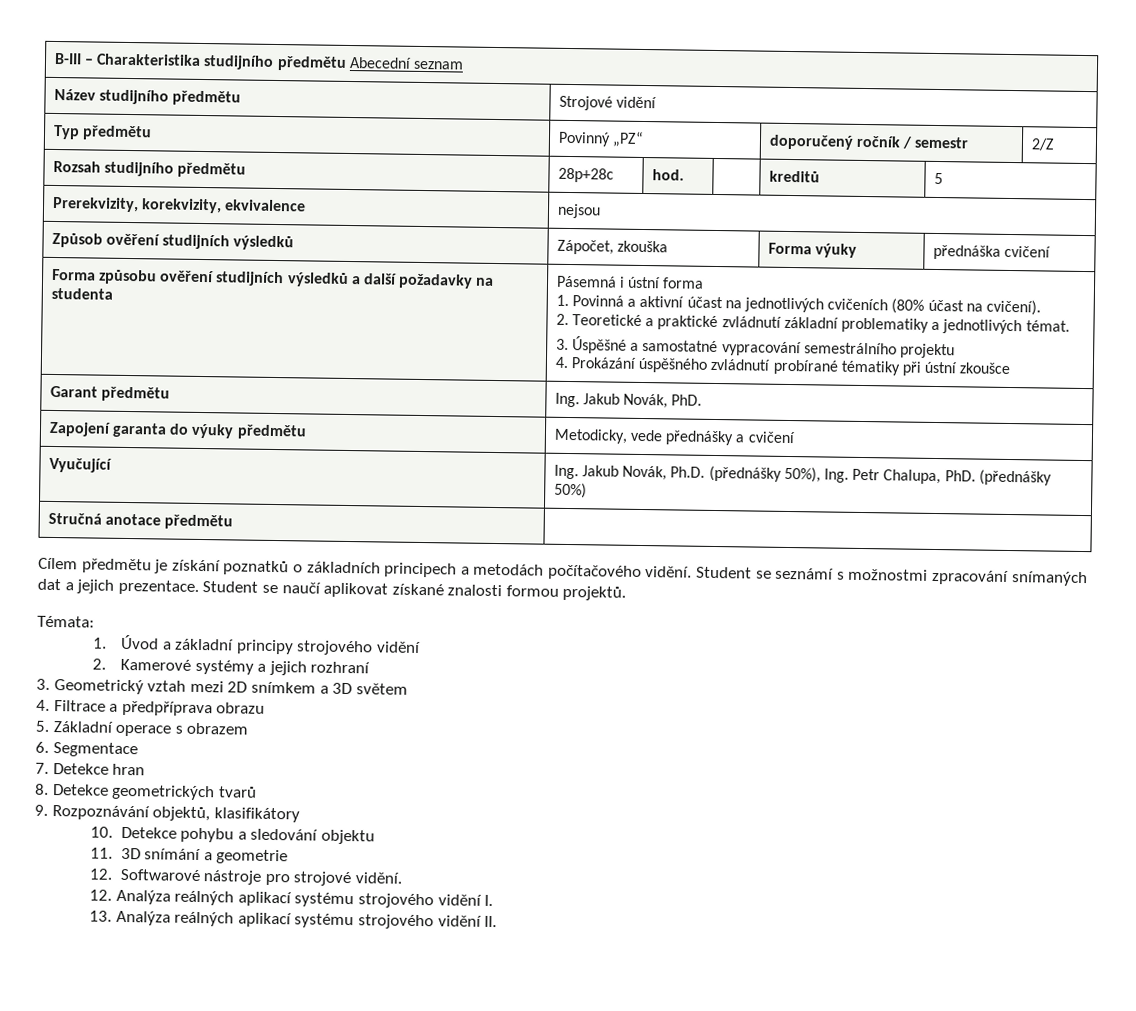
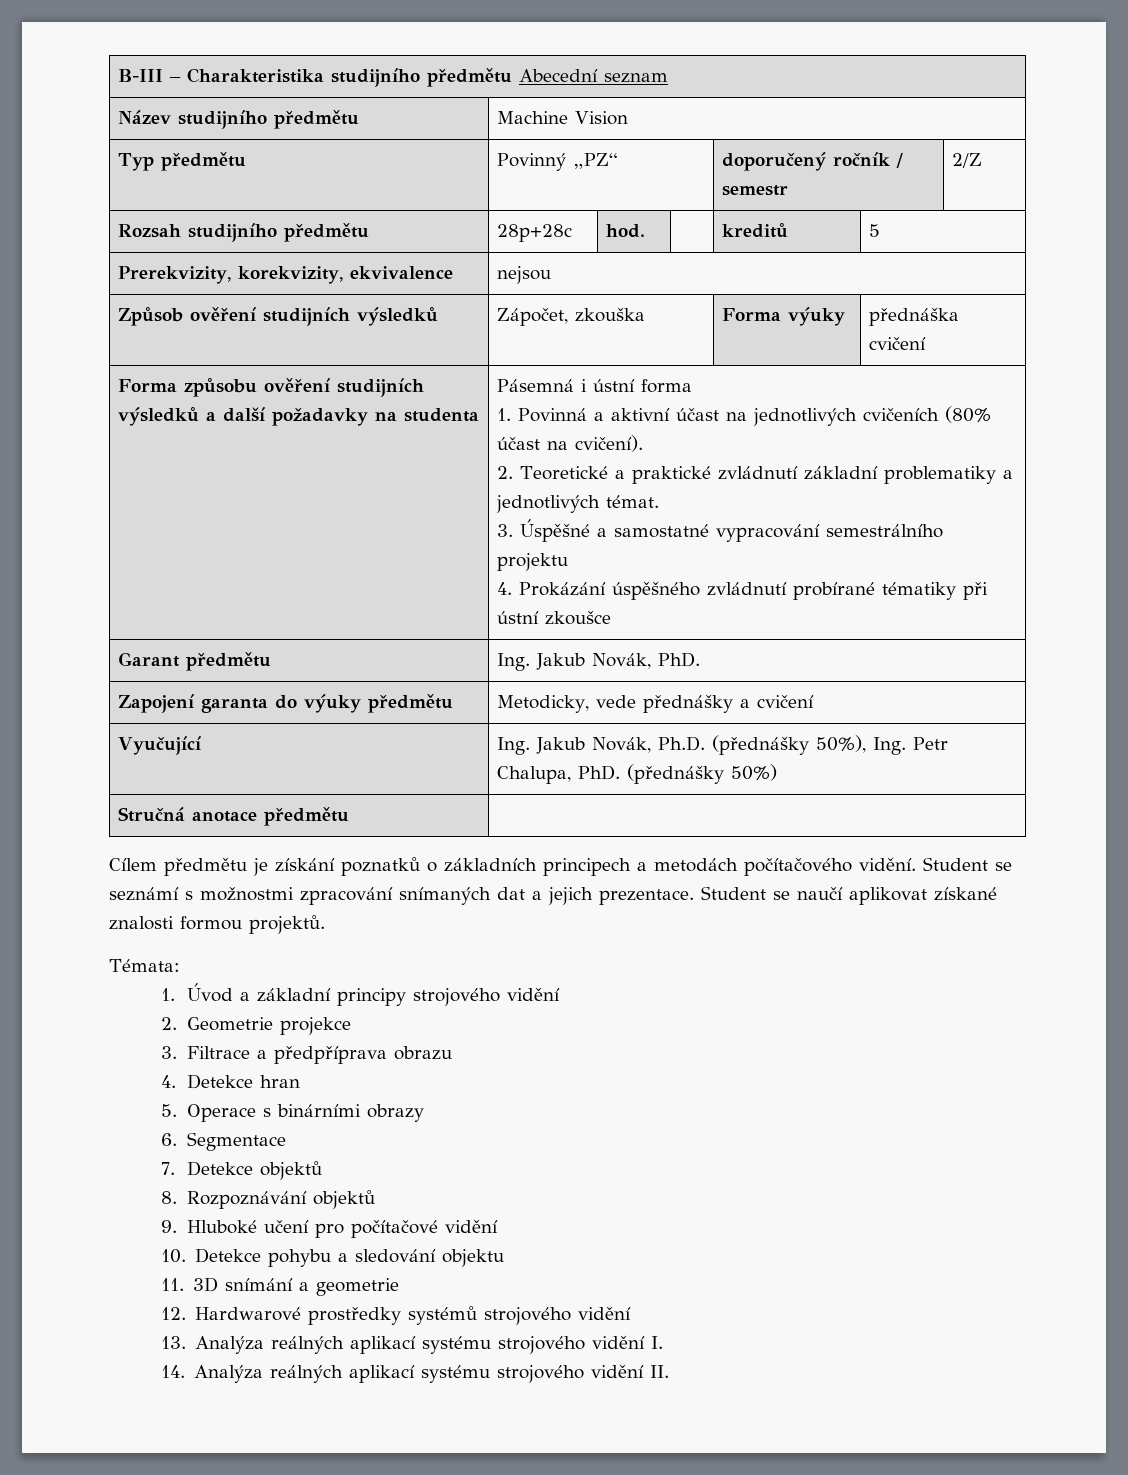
[558,95,658,111] Strojové vidění -> [497,111,629,125] Machine Vision
[120,658,371,676] [36,678,408,695] [36,699,266,717] [35,720,250,737] [35,741,138,758] [35,762,146,776] [35,783,257,801] [34,804,300,823] Kamerové systémy a jejich rozhraní // 3. Geometrický vztah mezi 2D snímkem a 3D světem // 4. Filtrace a předpříprava obrazu // 5. Základní operace s obrazem // 6. Segmentace // 7. Detekce hran // 8. Detekce geometrických tvarů // 9. Rozpoznávání objektů, klasifikátory -> [186,1017,351,1035] [160,1046,452,1064] [160,1074,300,1089] [160,1104,424,1122] [160,1132,286,1151] [160,1161,322,1180] [160,1190,375,1209] [160,1219,498,1238] Geometrie projekce // 3. Filtrace a předpříprava obrazu // 4. Detekce hran // 5. Operace s binárními obrazy // 6. Segmentace // 7. Detekce objektů // 8. Rozpoznávání objektů // 9. Hluboké učení pro počítačové vidění
[119,868,402,887] [89,889,113,901] Softwarové nástroje pro strojové vidění. // 12. -> [195,1306,632,1325] [160,1336,186,1349] Hardwarové prostředky systémů strojového vidění // 13.
[89,910,113,922] 13. -> [160,1365,185,1378] 14.

